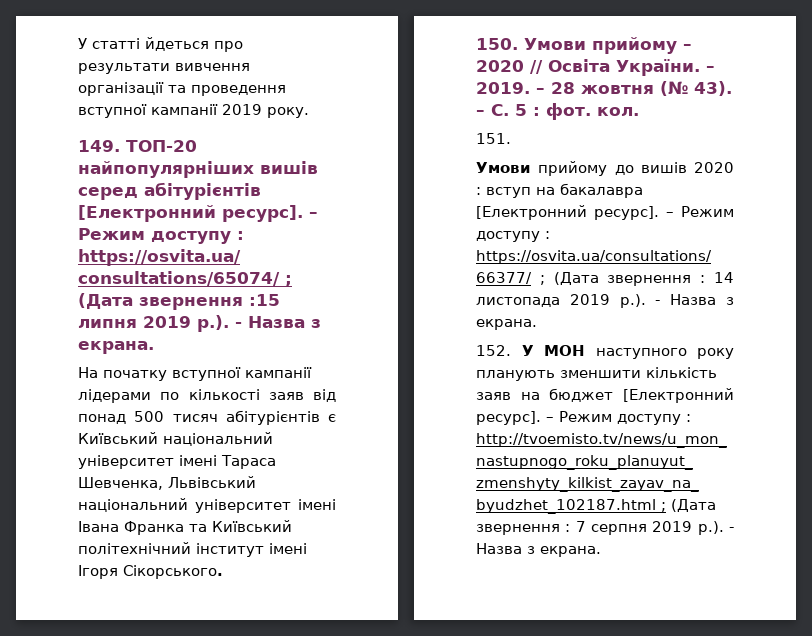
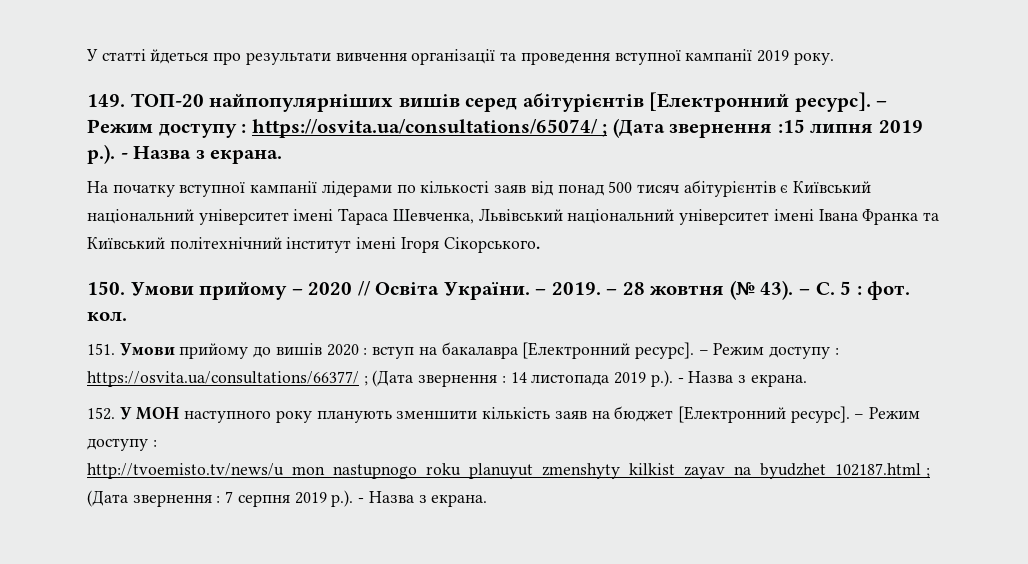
(511, 138) // -> (115, 349) none

